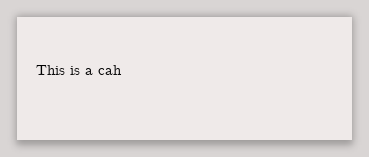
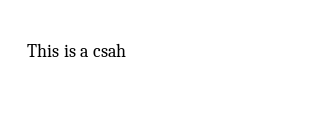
[98,65,122,75] cah -> [93,43,127,57] csah

